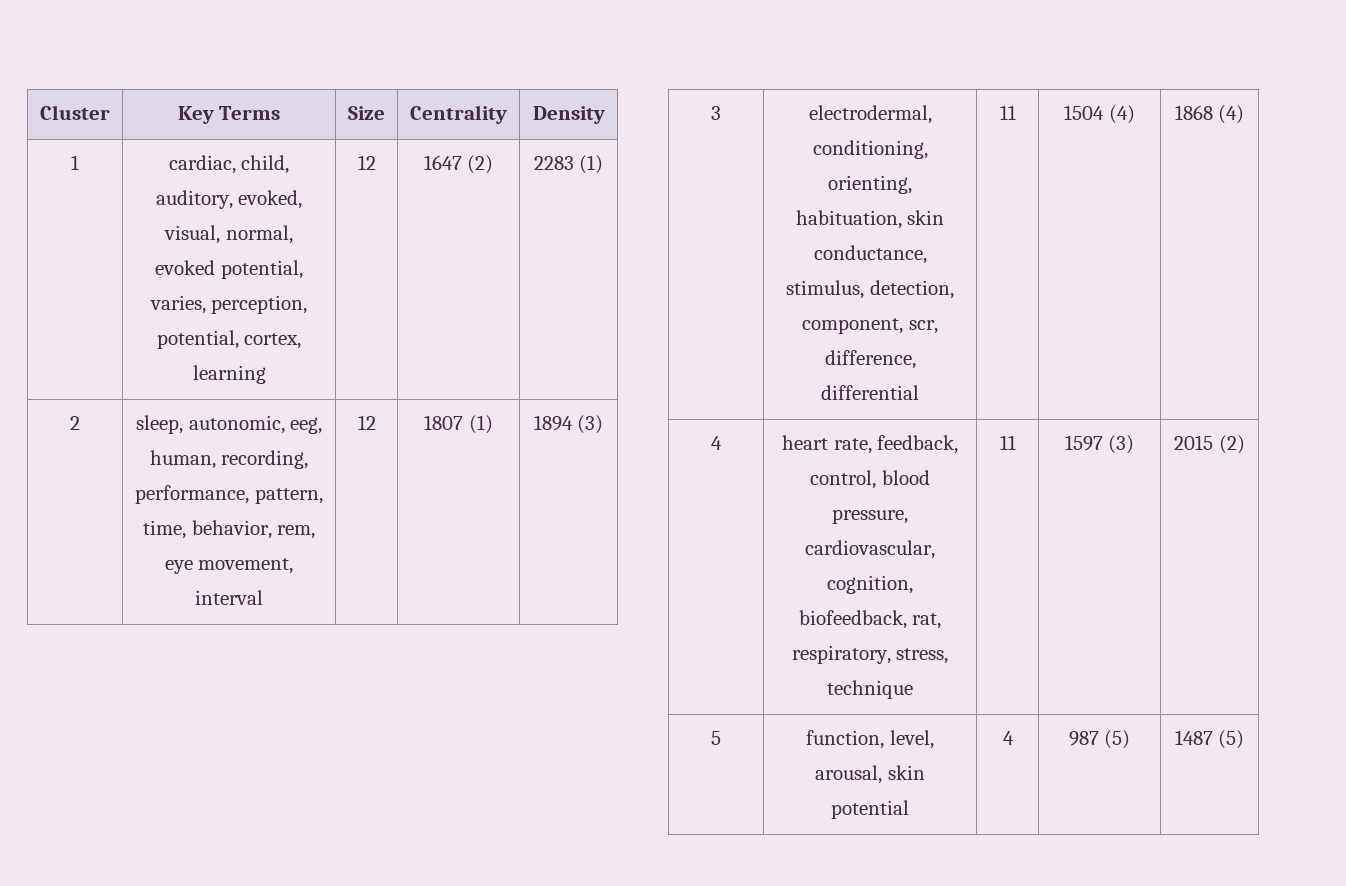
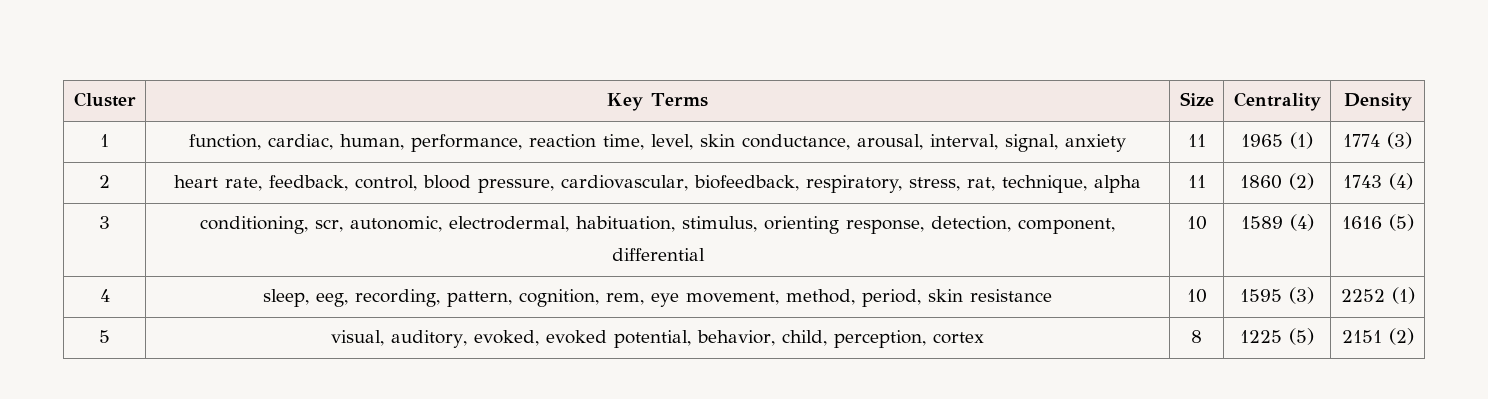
[168,155,290,174] [155,190,303,209] [164,225,293,244] [155,260,303,279] [149,295,308,314] [156,330,302,349] [192,365,266,384] [357,155,376,170] [423,155,494,174] [533,155,604,174] [70,416,80,430] [135,415,323,434] [149,450,309,469] [135,485,323,504] [142,520,316,539] [164,558,294,574] [194,590,263,605] [357,415,376,430] [424,415,493,434] [533,415,604,434] [711,106,721,120] [808,105,932,124] [812,140,928,159] [828,175,912,194] [795,210,945,229] [813,245,927,264] [786,280,954,299] [802,318,938,334] [824,350,916,369] [821,385,919,400] [999,105,1016,120] [1064,105,1135,124] [1174,105,1245,124] [711,436,722,450] cardiac, child, auditory, evoked, visual, normal, evoked potential, varies, perception, potential, cortex, learning | 12 | 1647 (2) | 2283 (1) // 2 | sleep, autonomic, eeg, human, recording, performance, pattern, time, behavior, rem, eye movement, interval | 12 | 1807 (1) | 1894 (3) // 3 | electrodermal, conditioning, orienting, habituation, skin conductance, stimulus, detection, component, scr, difference, differential | 11 | 1504 (4) | 1868 (4) // 4 -> [188,134,1126,152] [1187,134,1206,147] [1241,132,1313,149] [1343,132,1412,149] [99,175,110,188] function, cardiac, human, performance, reaction time, level, skin conductance, arousal, interval, signal, anxiety | 11 | 1965 (1) | 1774 (3) // 2
[827,575,913,594] [798,610,942,629] [791,645,949,664] [827,680,913,699] [999,435,1016,450] [1064,435,1103,451] cognition, biofeedback, rat, respiratory, stress, technique | 11 | 1597 -> [693,175,1142,193] [1187,175,1206,188] [1240,173,1314,190] [1342,173,1413,190] [99,216,110,229] [200,216,1115,234] [611,248,705,261] [1186,216,1207,230] [1240,214,1314,231] [1341,214,1414,231] [99,289,110,302] [263,289,1052,307] [1186,289,1207,303] [1240,289,1282,302] biofeedback, respiratory, stress, rat, technique, alpha | 11 | 1860 (2) | 1743 (4) // 3 | conditioning, scr, autonomic, electrodermal, habituation, stimulus, orienting response, detection, component, differential | 10 | 1589 (4) | 1616 (5) // 4 | sleep, eeg, recording, pattern, cognition, rem, eye movement, method, period, skin resistance | 10 | 1595
[1174,435,1245,454] 2015 (2) -> [1340,287,1415,304] 2252 (1)
[806,730,934,749] [815,765,925,784] [831,800,909,819] [1002,731,1014,745] [1068,731,1099,746] function, level, arousal, skin potential | 4 | 987 -> [331,330,984,348] [1191,330,1202,343] [1240,330,1282,343] visual, auditory, evoked, evoked potential, behavior, child, perception, cortex | 8 | 1225
[1174,730,1245,749] 1487 (5) -> [1341,328,1414,345] 2151 (2)

